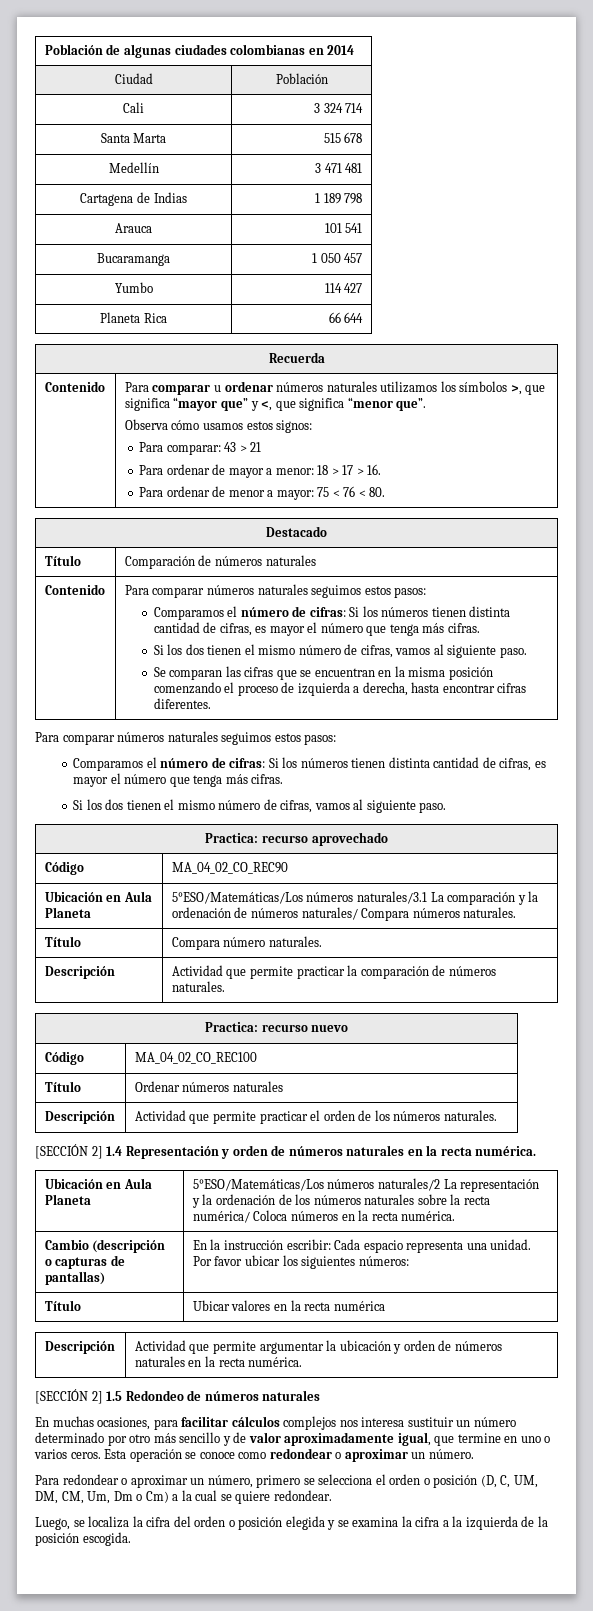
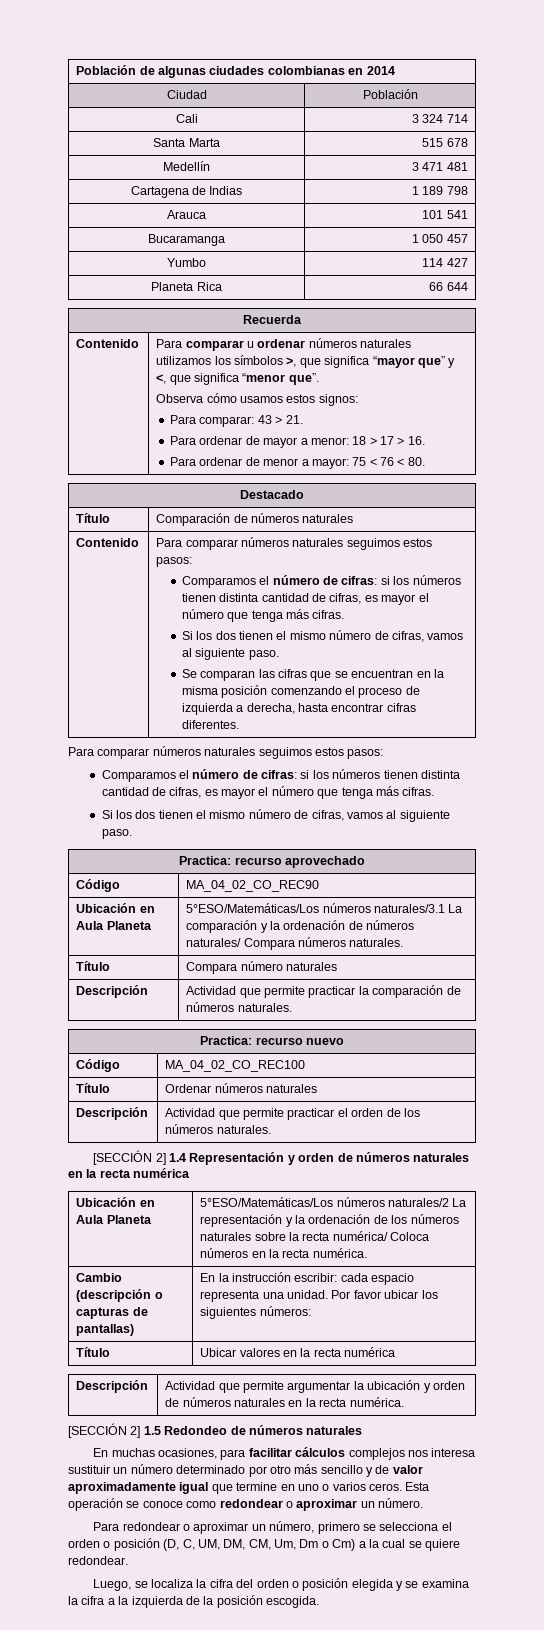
[250,442,262,452] 21 -> [285,415,303,424] 21.
[349,607,360,617] Si -> [380,576,390,585] si
[268,758,279,768] Si -> [300,770,310,779] si
[268,936,322,947] naturales. -> [286,962,338,971] naturales
[475,1146,537,1156] numérica. -> [133,1168,191,1178] numérica
[334,1239,361,1250] Cada -> [340,1273,368,1282] cada
[397,1432,431,1446] igual, -> [179,1482,209,1494] igual

